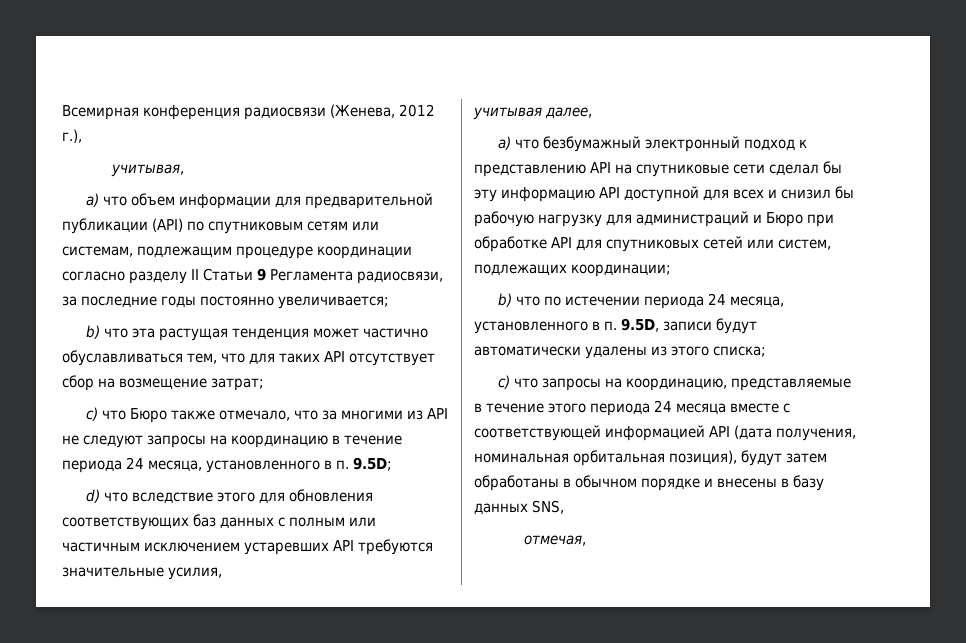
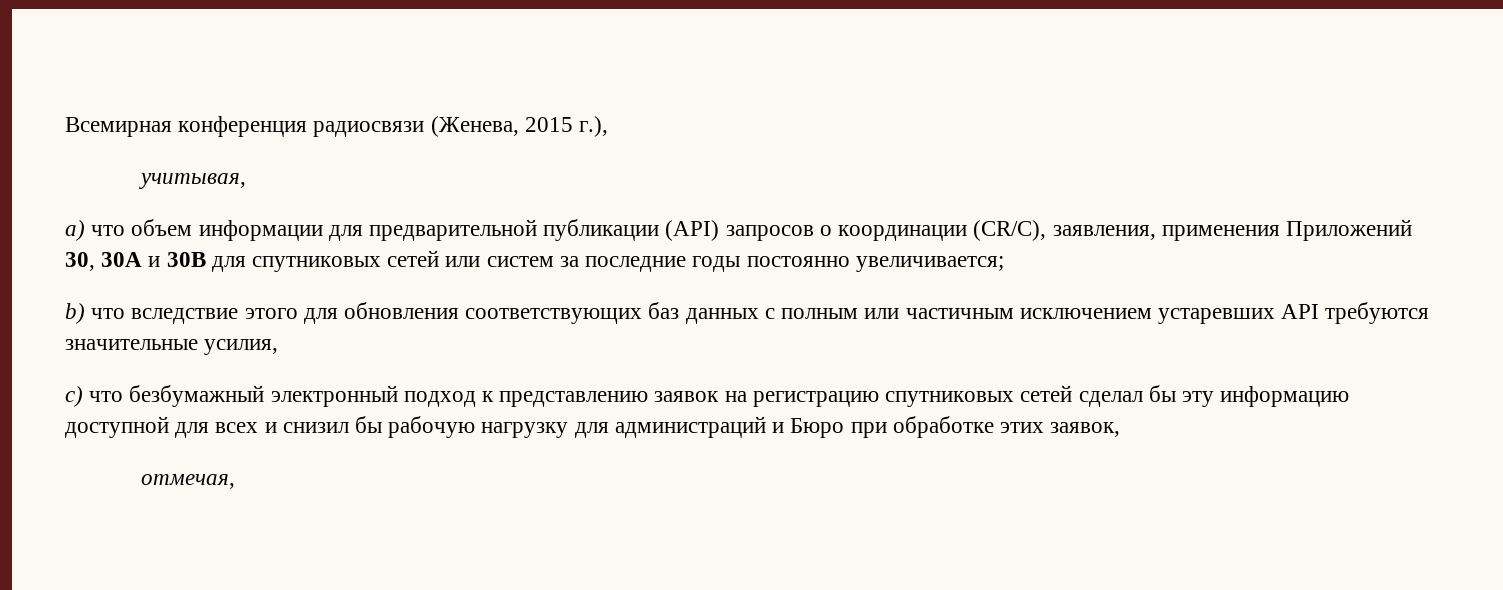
[399,104,435,117] 2012 -> [524,117,573,132] 2015
[187,221,379,234] [62,246,412,259] [62,268,443,284] по спутниковым сетям или системам, подлежащим процедуре координации согласно разделу II Статьи 9 Регламента радиосвязи, -> [725,219,1412,241] [65,250,554,272] запросов о координации (CR/C), заявления, применения Приложений 30, 30А и 30В для спутниковых сетей или систем
[131,328,428,341] [62,350,435,366] [62,375,264,391] [85,407,448,423] [62,435,402,448] [62,457,392,473] [85,489,128,503] эта растущая тенденция может частично обуславливаться тем, что для таких API отсутствует сбор на возмещение затрат; // c) что Бюро также отмечало, что за многими из API не следуют запросы на координацию в течение периода 24 месяца, установленного в п. 9.5D; // d) что -> (126, 313) none
[473,107,592,120] [497,136,511,150] учитывая далее, // a) -> [65,386,83,407] c)
[590,162,765,177] API на спутниковые сети -> [654,385,1073,407] заявок на регистрацию спутниковых сетей
[599,187,620,198] API -> (1350, 396) none
[551,236,831,252] [474,264,671,277] [497,293,784,309] [474,318,757,334] [474,346,766,359] [497,375,851,391] [474,400,790,416] [474,425,856,441] [474,450,827,466] [474,475,824,491] [474,500,564,515] API для спутниковых сетей или систем, подлежащих координации; // b) что по истечении периода 24 месяца, установленного в п. 9.5D, записи будут автоматически удалены из этого списка; // c) что запросы на координацию, представляемые в течение этого периода 24 месяца вместе с соответствующей информацией API (дата получения, номинальная орбитальная позиция), будут затем обработаны в обычном порядке и внесены в базу данных SNS, -> [999,422,1121,437] этих заявок,

